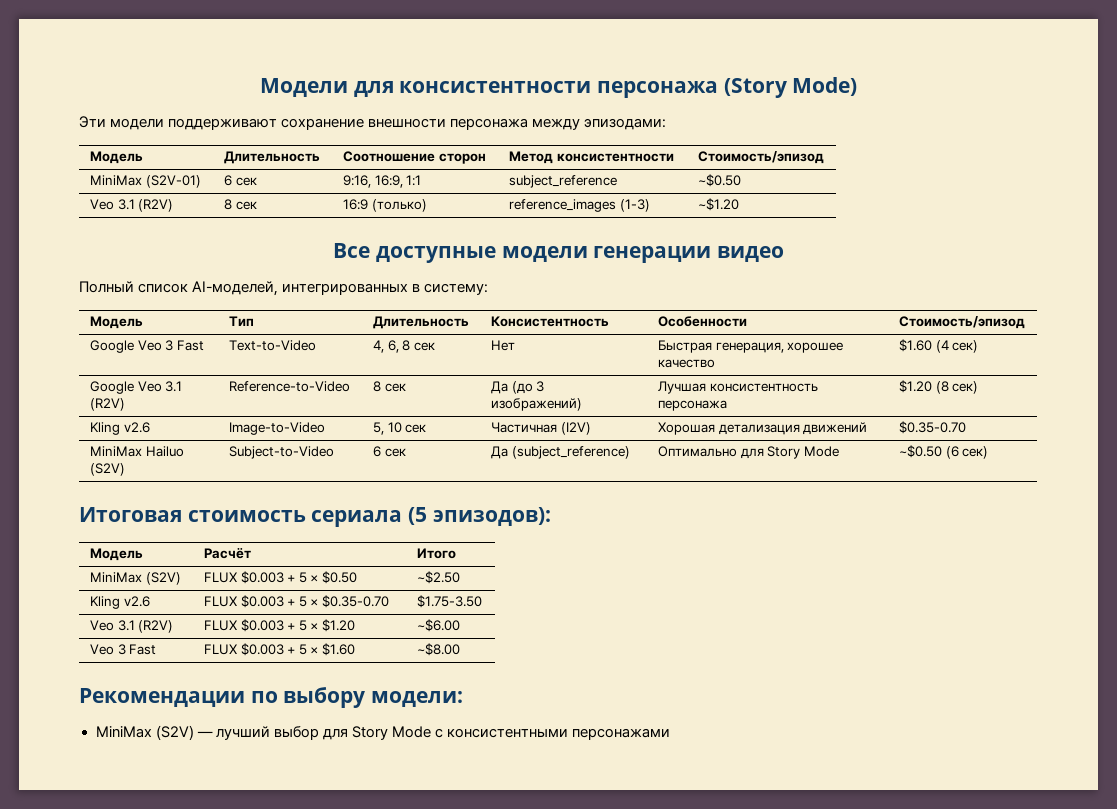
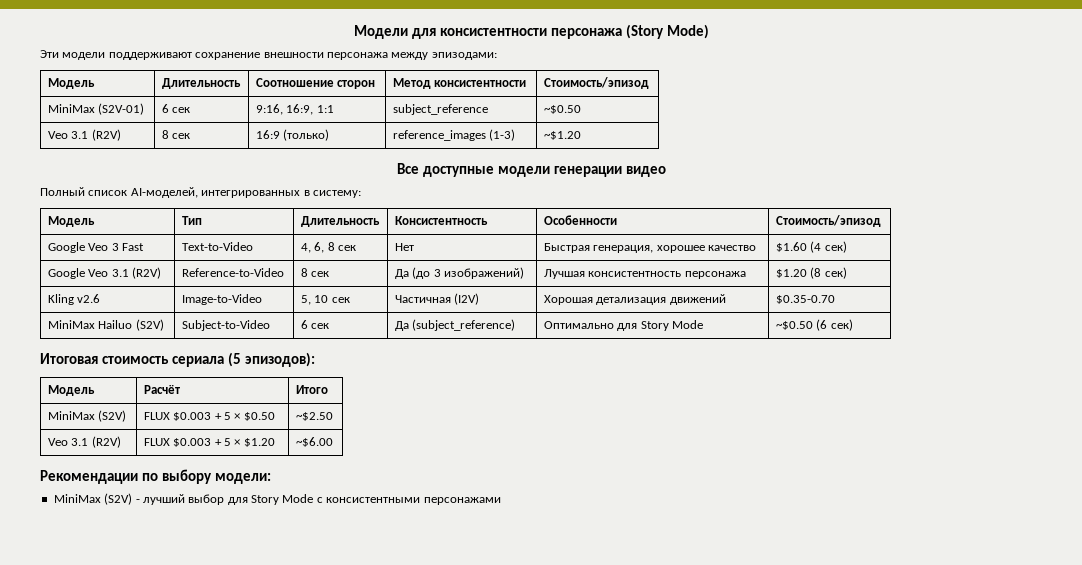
[89,596,150,609] [203,595,390,608] [416,595,482,608] // Kling v2.6 | FLUX $0.003 + 5 × $0.35-0.70 | $1.75-3.50 -> (333, 416) none
[89,644,157,655] [203,643,356,656] [416,643,460,656] // Veo 3 Fast | FLUX $0.003 + 5 × $1.60 | ~$8.00 -> (333, 442) none
[196,731,213,737] — -> [135,499,140,503] -

